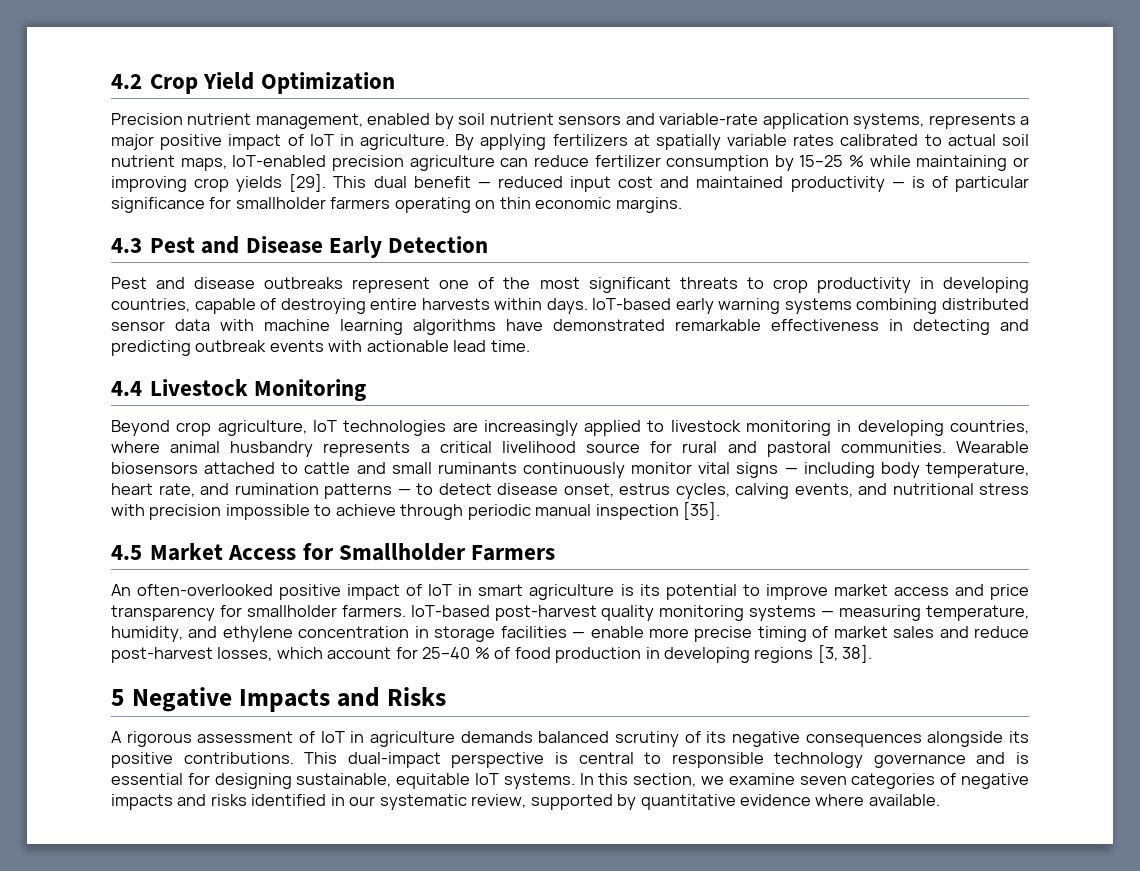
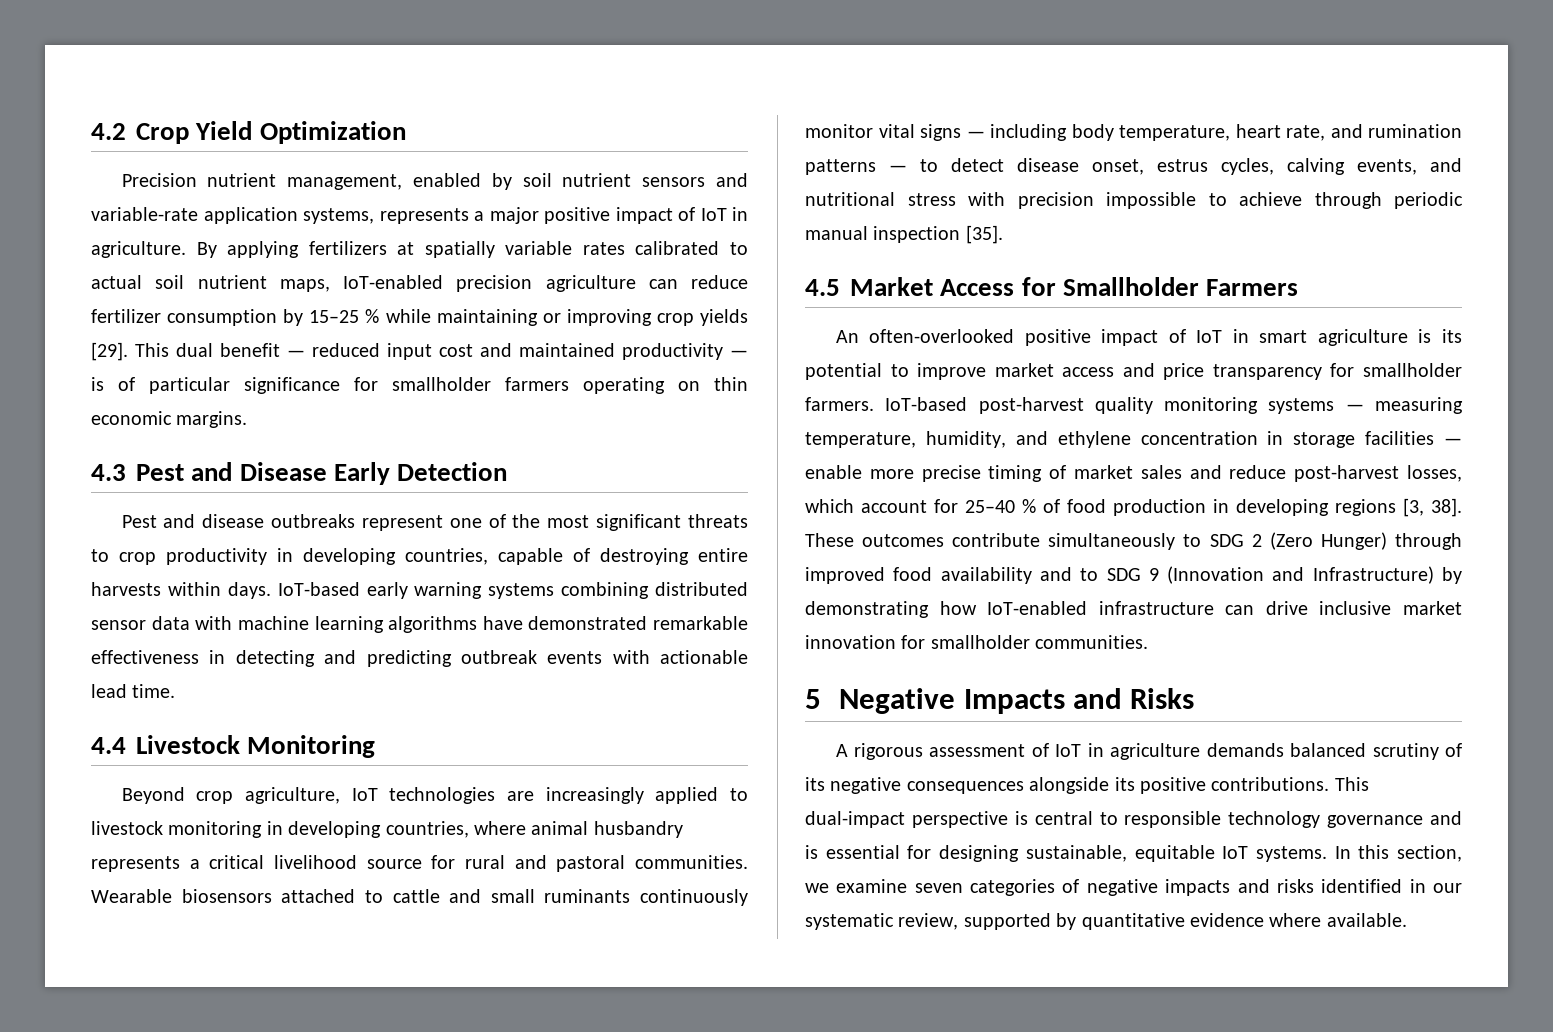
(873, 654) none -> [805,532,1462,550] [805,566,1462,584] [805,601,1462,618] [805,635,1149,649] These outcomes contribute simultaneously to SDG 2 (Zero Hunger) through improved food availability and to SDG 9 (Innovation and Infrastructure) by demonstrating how IoT-enabled infrastructure can drive inclusive market innovation for smallholder communities.

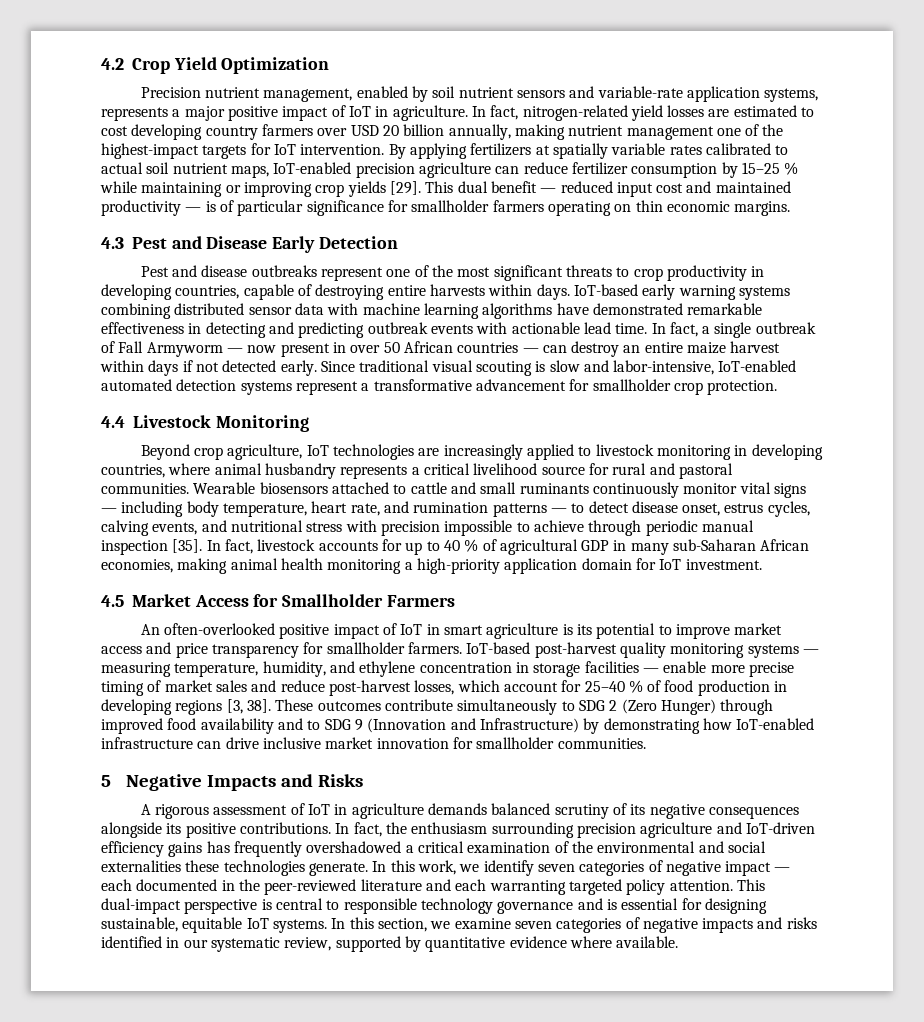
(186, 249) none -> [471,105,815,121] [101,124,784,140] [101,143,385,159] In fact, nitrogen-related yield losses are estimated to cost developing country farmers over USD 20 billion annually, making nutrient management one of the highest-impact targets for IoT intervention.
(176, 691) none -> [651,322,816,338] [101,341,781,357] [100,360,797,376] [101,379,778,395] In fact, a single outbreak of Fall Armyworm — now present in over 50 African countries — can destroy an entire maize harvest within days if not detected early. Since traditional visual scouting is slow and labor-intensive, IoT-enabled automated detection systems represent a transformative advancement for smallholder crop protection.
(1003, 234) none -> [206,539,810,555] [101,558,762,574] In fact, livestock accounts for up to 40 % of agricultural GDP in many sub-Saharan African economies, making animal health monitoring a high-priority application domain for IoT investment.
(1330, 784) none -> [335,822,815,838] [101,841,766,857] [101,860,791,876] [101,879,733,895] In fact, the enthusiasm surrounding precision agriculture and IoT-driven efficiency gains has frequently overshadowed a critical examination of the environmental and social externalities these technologies generate. In this work, we identify seven categories of negative impact — each documented in the peer-reviewed literature and each warranting targeted policy attention.

